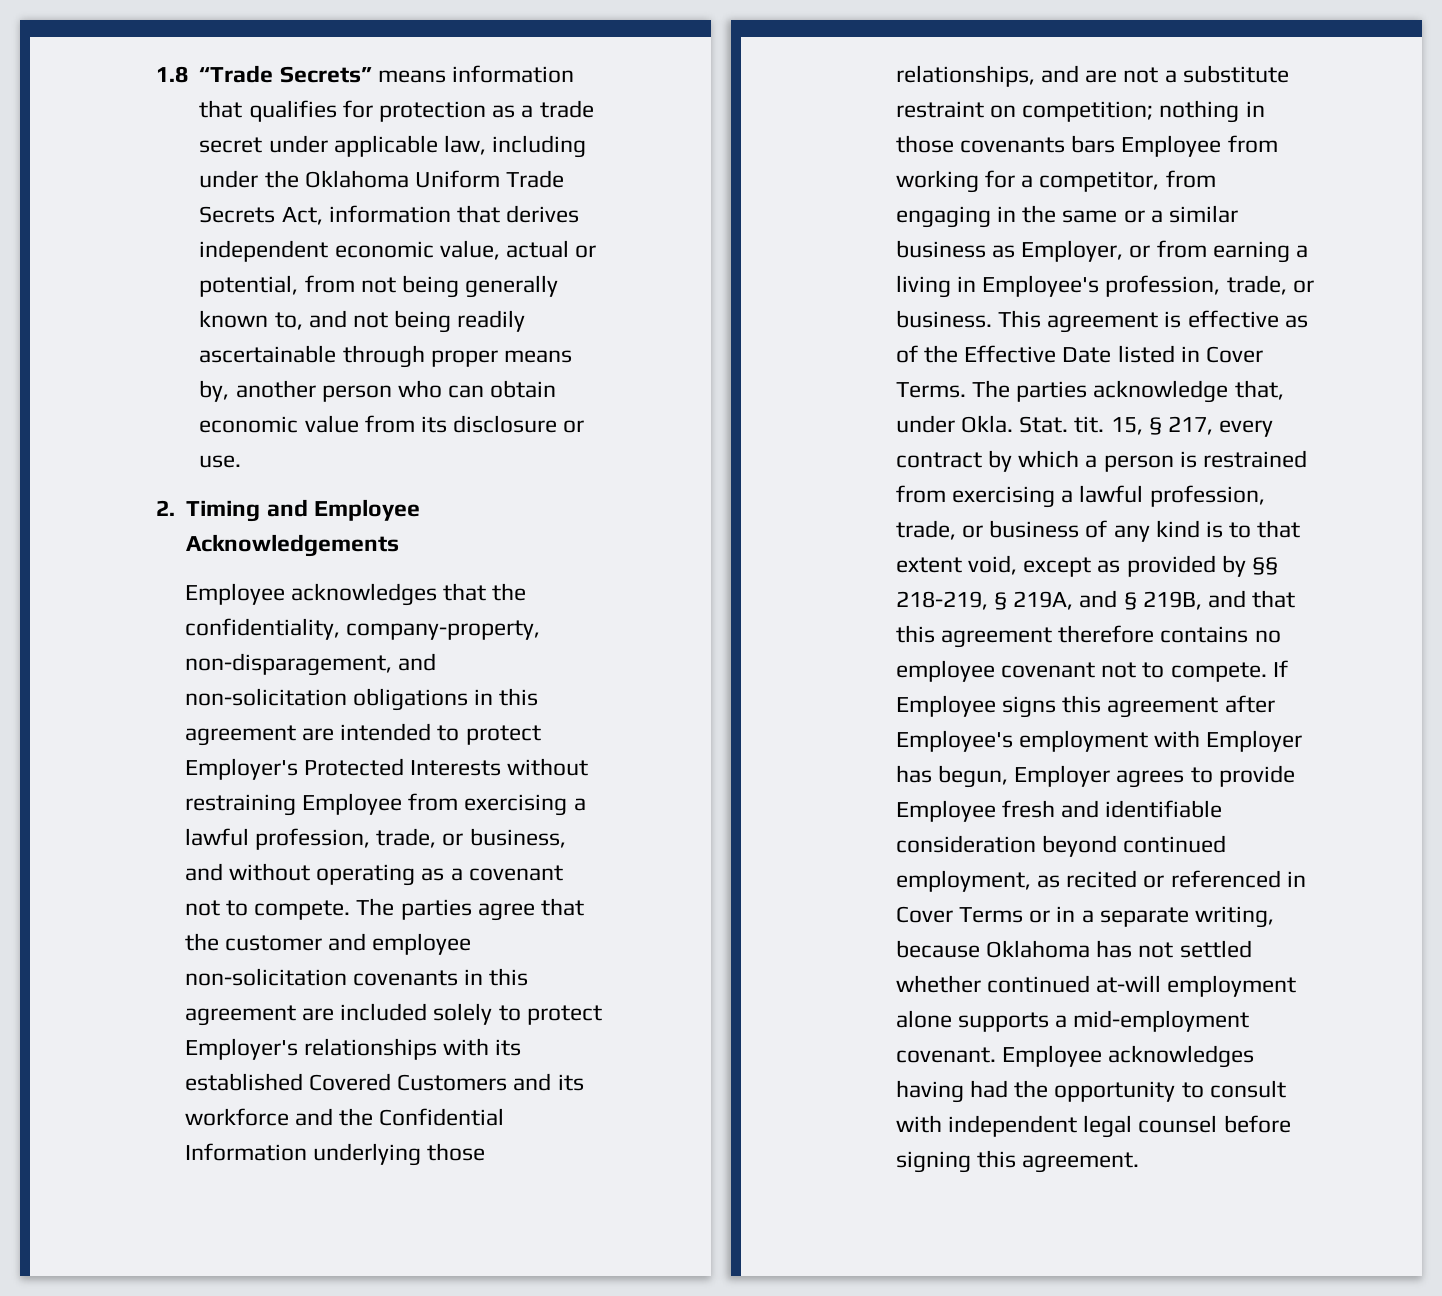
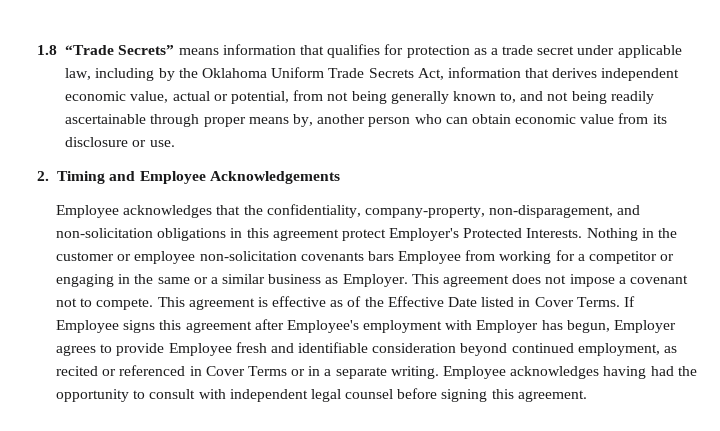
[199,170,259,188] under -> [158,68,175,81] by
[301,723,541,745] [184,758,589,780] [184,793,586,816] [184,828,566,850] [184,863,563,886] [184,898,585,921] are intended to protect Employer's Protected Interests without restraining Employee from exercising a lawful profession, trade, or business, and without operating as a covenant not to compete. The parties agree that -> [341,228,654,241] protect Employer's Protected Interests. Nothing in
[328,933,367,951] and -> [117,254,132,261] or
[464,968,529,986] [184,1003,602,1026] [184,1038,522,1060] [184,1073,584,1091] [184,1108,505,1126] [184,1143,486,1166] [895,65,1289,87] [895,100,1265,123] [895,135,1065,153] in this agreement are included solely to protect Employer's relationships with its established Covered Customers and its workforce and the Confidential Information underlying those relationships, and are not a substitute restraint on competition; nothing in those covenants -> (364, 256) none
[1039,170,1216,192] competitor, from -> [589,251,675,264] competitor or
[1021,240,1309,263] [895,275,1314,298] [895,310,992,328] Employer, or from earning a living in Employee's profession, trade, or business. -> [342,274,688,287] [55,298,154,310] Employer. This agreement does not impose a covenant not to compete.
[971,380,1284,403] [895,415,1274,437] [895,450,1308,472] [895,485,1265,508] [895,520,1301,542] [895,555,1279,577] [895,590,1296,610] [895,625,1281,648] [895,660,1267,682] The parties acknowledge that, under Okla. Stat. tit. 15, § 217, every contract by which a person is restrained from exercising a lawful profession, trade, or business of any kind is to that extent void, except as provided by §§ 218-219, § 219A, and § 219B, and that this agreement therefore contains no employee covenant not to compete. -> (620, 302) none
[1195,906,1275,928] [895,940,1252,958] [895,975,1297,997] [895,1010,1250,1032] [895,1047,996,1063] writing, because Oklahoma has not settled whether continued at-will employment alone supports a mid-employment covenant. -> [390,366,439,379] writing.

